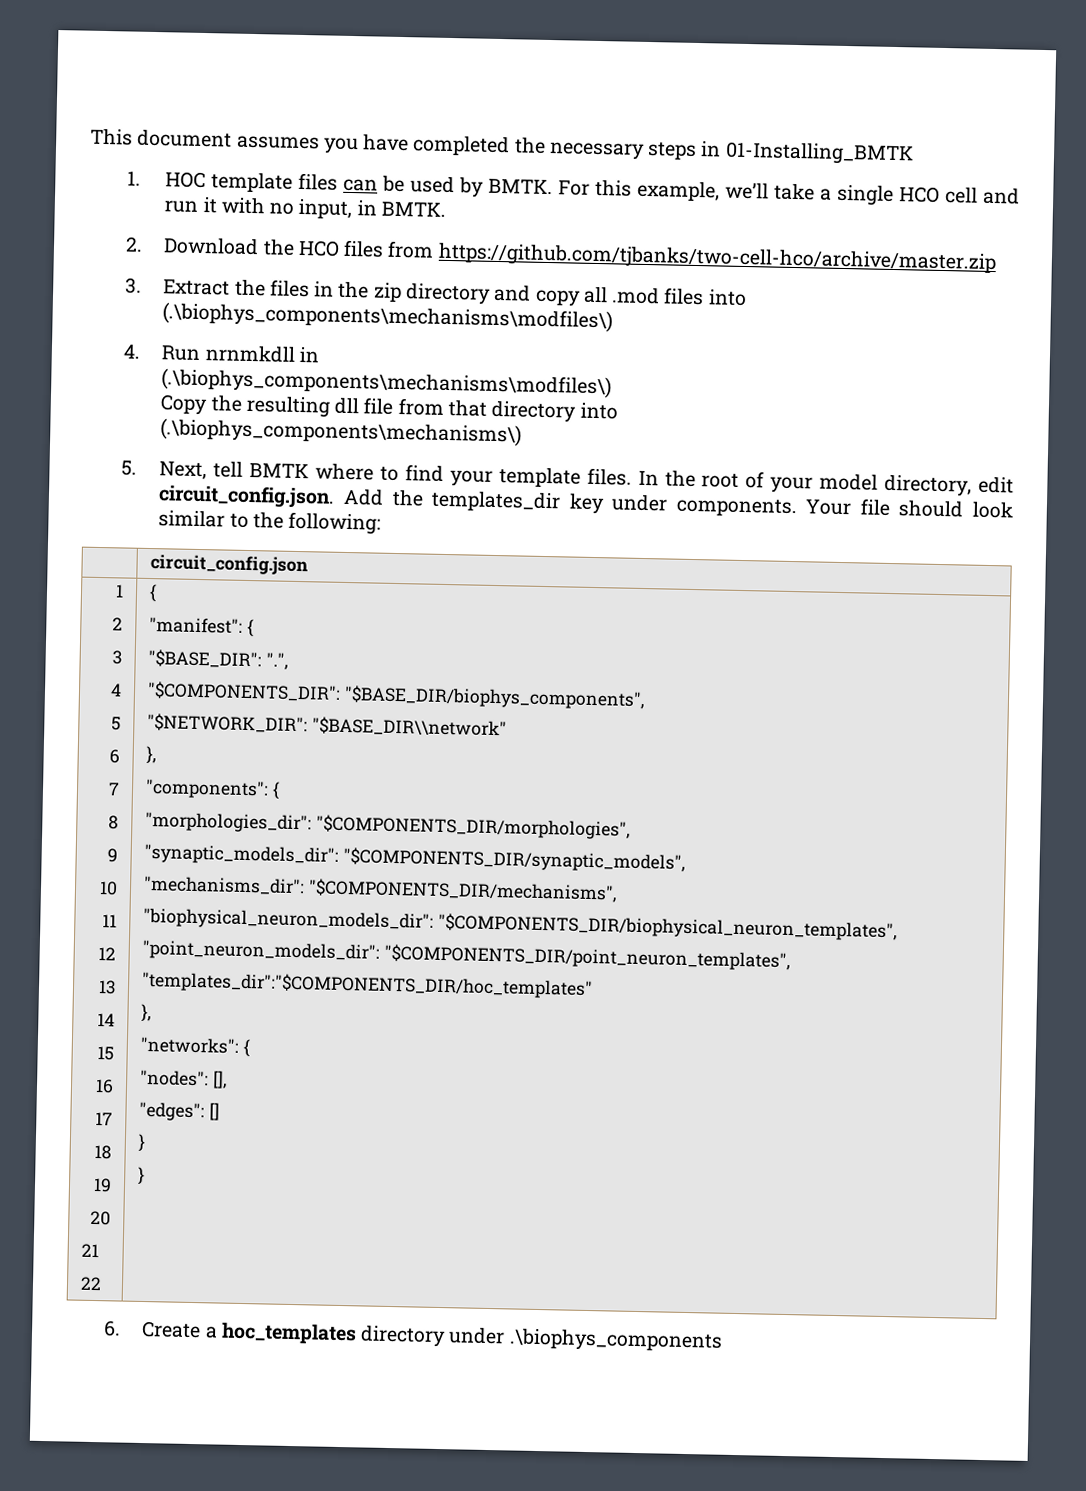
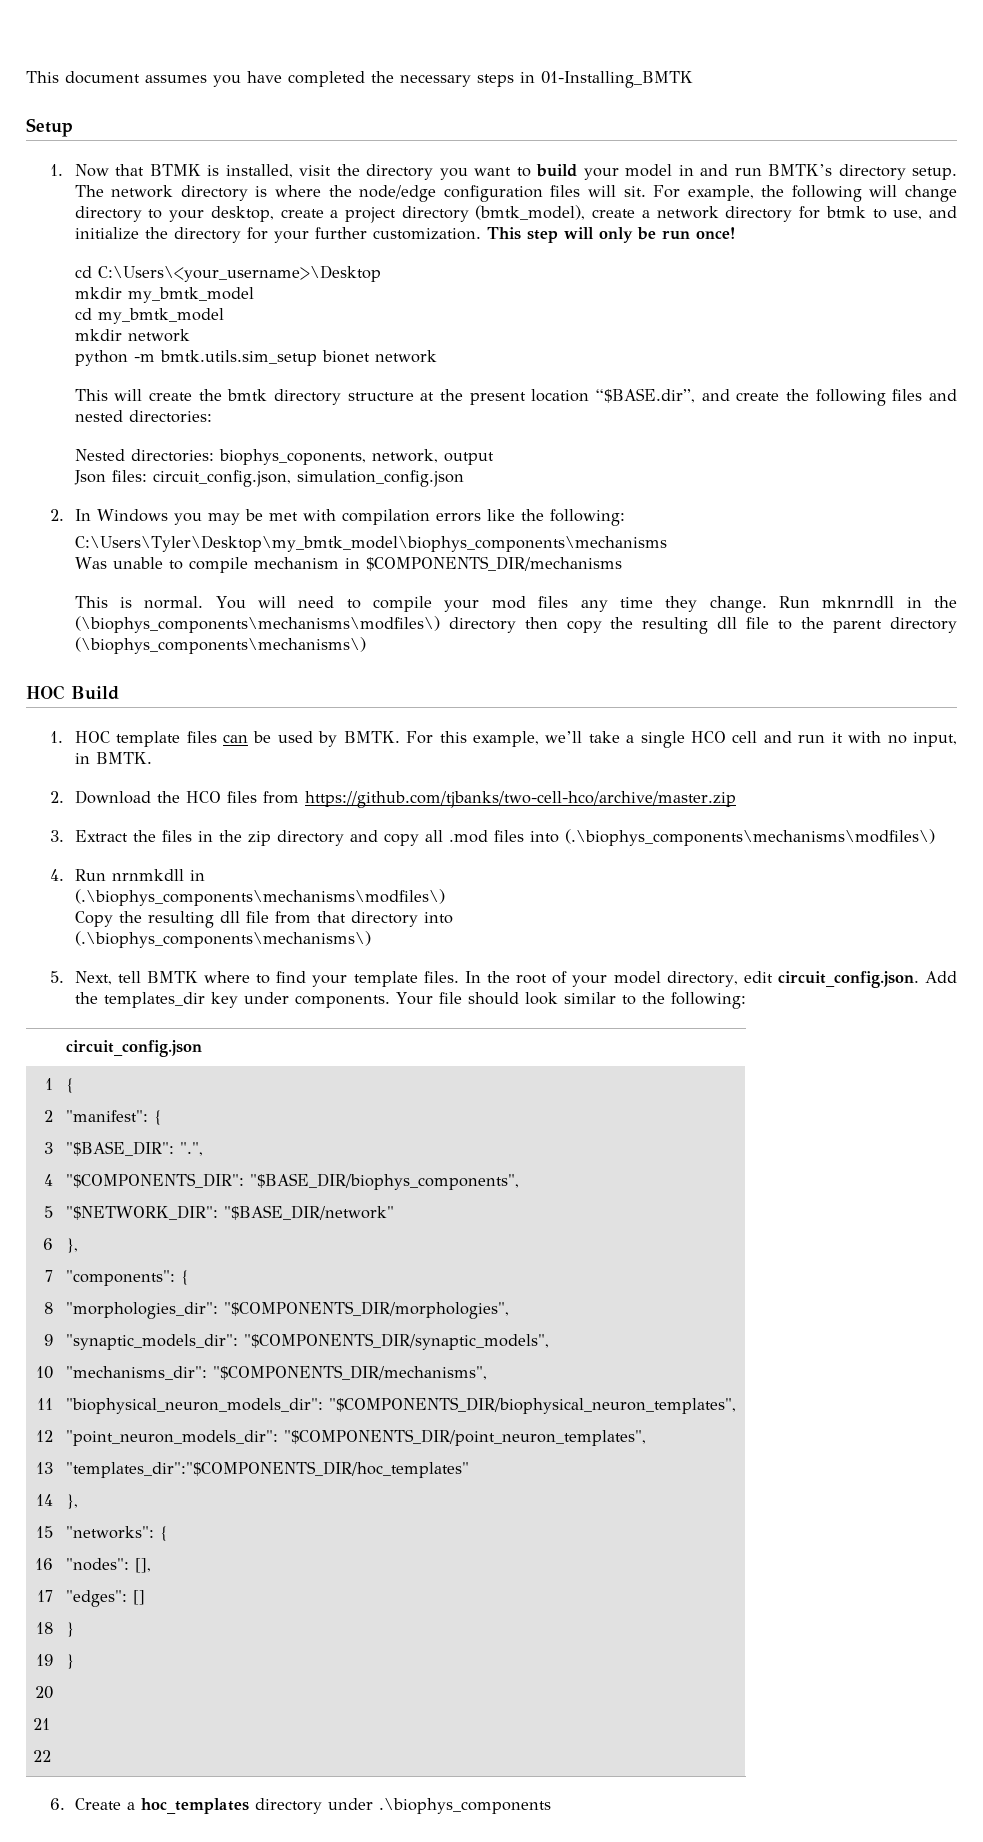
(914, 153) none -> [26,118,73,137] [50,164,958,180] [74,185,957,202] [74,205,958,223] [74,227,735,243] [74,265,381,282] [74,287,254,303] [74,308,224,324] [74,329,190,342] [74,350,437,366] [74,388,957,406] [74,410,212,423] [74,449,494,465] [73,470,464,487] [50,509,625,526] [74,535,667,552] [74,556,622,573] [74,596,957,613] [74,616,957,634] [74,637,366,654] [26,685,119,700] // Setup // 1. Now that BTMK is installed, visit the directory you want to build your model in and run BMTK’s directory setup. The network directory is where the node/edge configuration files will sit. For example, the following will change directory to your desktop, create a project directory (bmtk_model), create a network directory for btmk to use, and initialize the directory for your further customization. This step will only be run once! // cd C:\Users\<your_username>\Desktop // mkdir my_bmtk_model // cd my_bmtk_model // mkdir network // python -m bmtk.utils.sim_setup bionet network // This will create the bmtk directory structure at the present location “$BASE.dir”, and create the following files and nested directories: // Nested directories: biophys_coponents, network, output // Json files: circuit_config.json, simulation_config.json // 2. In Windows you may be met with compilation errors like the following: // C:\Users\Tyler\Desktop\my_bmtk_model\biophys_components\mechanisms // Was unable to compile mechanism in $COMPONENTS_DIR/mechanisms // This is normal. You will need to compile your mod files any time they change. Run mknrndll in the (\biophys_components\mechanisms\modfiles\) directory then copy the resulting dll file to the parent directory (\biophys_components\mechanisms\) // HOC Build
[312,716,508,738] "$BASE_DIR\\network" -> [224,1205,395,1220] "$BASE_DIR/network"

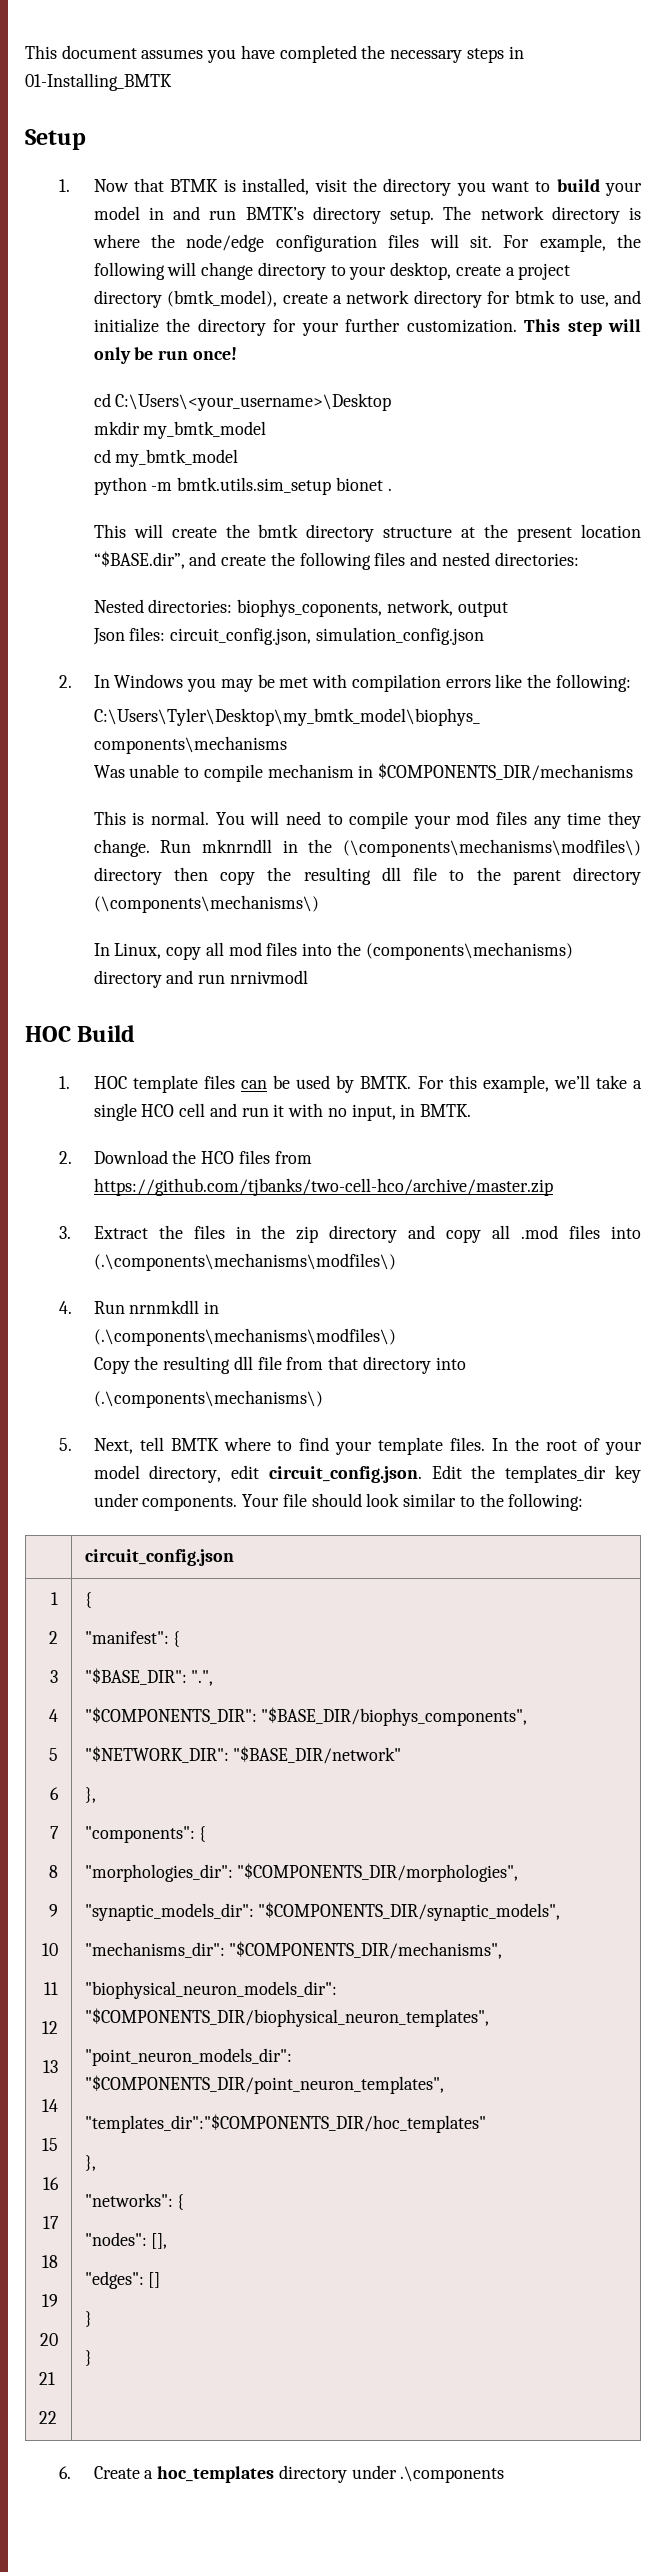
[74,329,190,342] // mkdir network -> (239, 458) none
[374,350,437,363] network -> [387,488,392,491] .
[74,616,440,633] (\biophys_components\mechanisms\modfiles\) -> [343,839,641,857] (\components\mechanisms\modfiles\)
[74,637,366,654] (\biophys_components\mechanisms\) -> [93,895,319,913] [93,942,573,960] [93,970,308,988] (\components\mechanisms\) // In Linux, copy all mod files into the (components\mechanisms) directory and run nrnivmodl
[564,829,935,846] (.\biophys_components\mechanisms\modfiles\) -> [93,1253,396,1271] (.\components\mechanisms\modfiles\)
[74,889,445,906] (.\biophys_components\mechanisms\modfiles\) -> [93,1328,396,1346] (.\components\mechanisms\modfiles\)
[74,931,371,948] (.\biophys_components\mechanisms\) -> [93,1390,323,1408] (.\components\mechanisms\)
[925,971,958,983] Add -> [431,1465,462,1479] Edit
[378,1798,551,1814] .\biophys_components -> [400,2466,505,2483] .\components

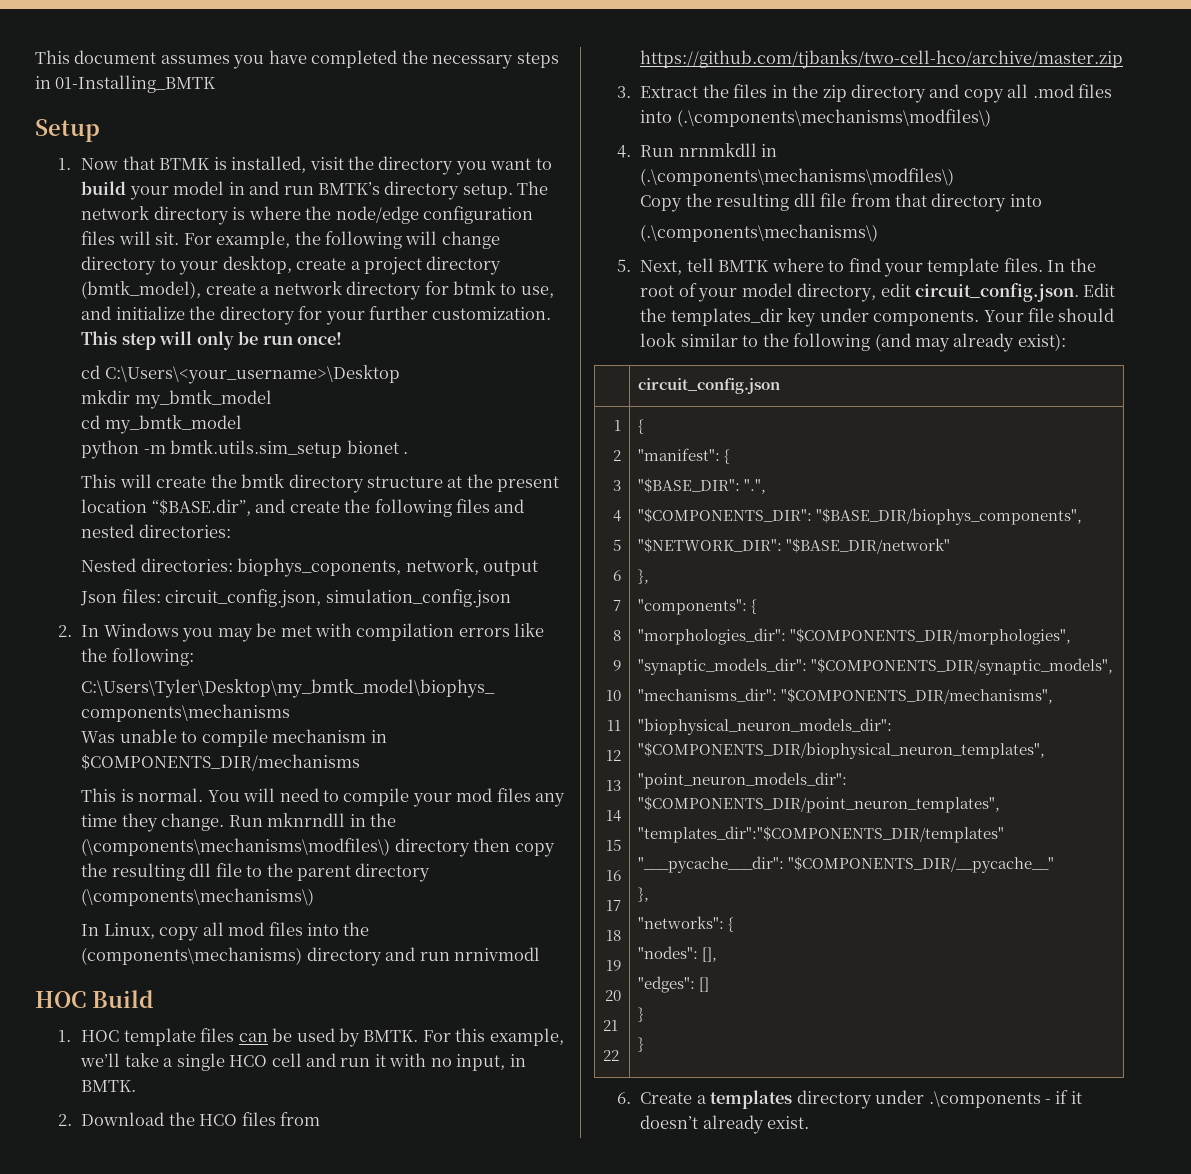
[508,1493,584,1511] following: -> [793,333,1066,352] following (and may already exist):
[84,2114,486,2133] "templates_dir":"$COMPONENTS_DIR/hoc_templates" -> [638,826,1005,843] [638,856,1055,873] "templates_dir":"$COMPONENTS_DIR/templates" // "___pycache___dir": "$COMPONENTS_DIR/__pycache__"
[157,2466,275,2483] hoc_templates -> [710,1090,793,1109] templates
(505, 2474) none -> [1044,1090,1082,1104] [640,1115,810,1134] - if it doesn’t already exist.

